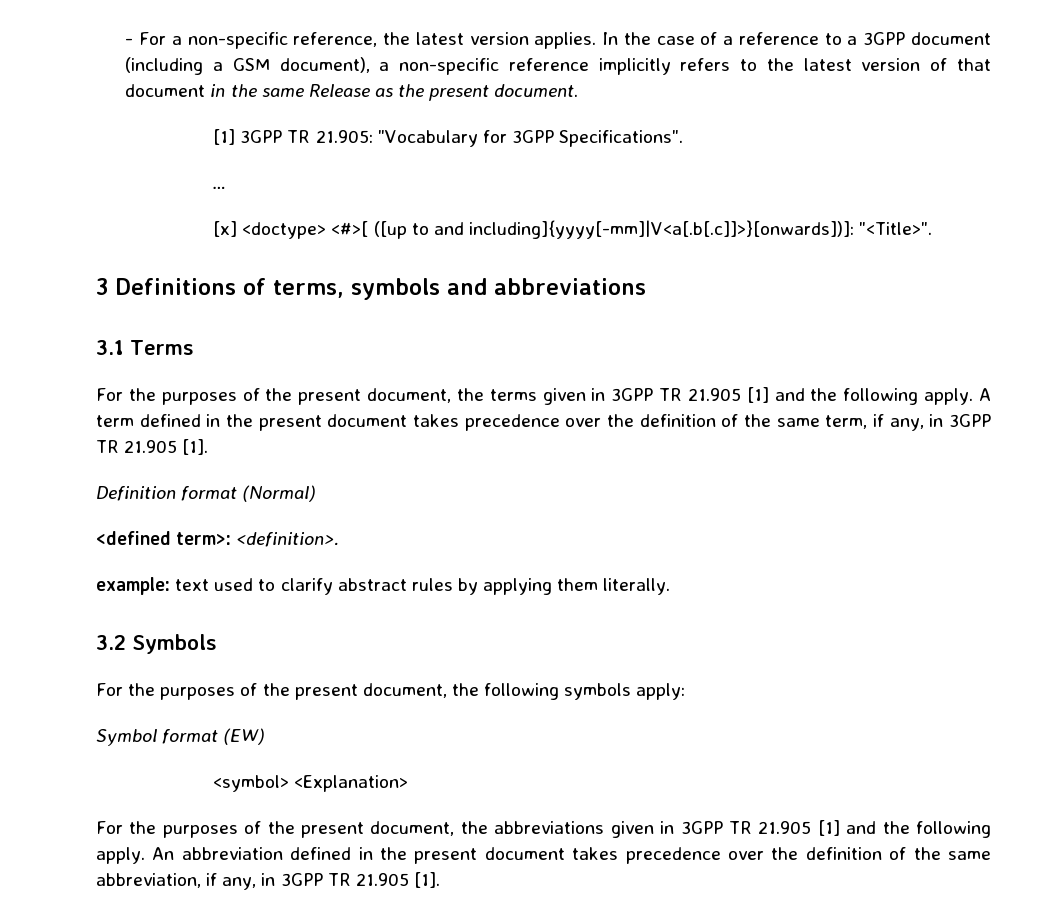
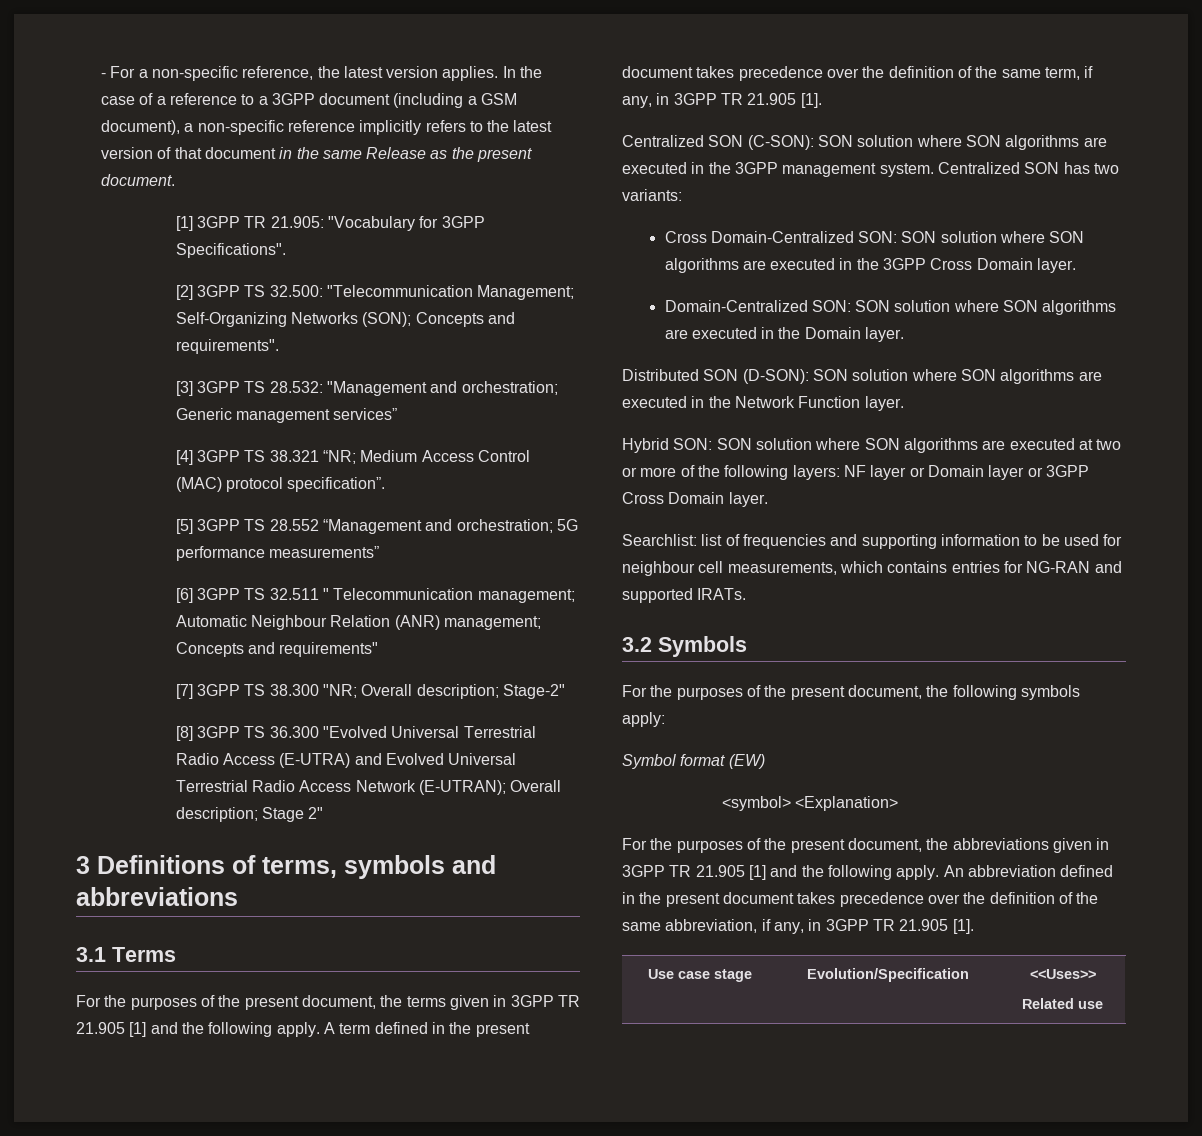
[213,186,227,189] [213,220,933,239] … // [x] <doctype> <#>[ ([up to and including]{yyyy[-mm]|V<a[.b[.c]]>}[onwards])]: "<Title>". -> [175,285,575,300] [175,312,515,327] [175,339,279,354] [175,381,558,396] [175,408,398,423] [175,450,530,465] [175,477,386,492] [175,519,578,534] [175,546,379,561] [175,588,575,603] [175,615,541,630] [175,642,379,657] [175,684,565,699] [175,726,536,741] [175,753,517,768] [175,780,562,795] [175,807,324,822] [2] 3GPP TS 32.500: "Telecommunication Management; Self-Organizing Networks (SON); Concepts and requirements". // [3] 3GPP TS 28.532: "Management and orchestration; Generic management services” // [4] 3GPP TS 38.321 “NR; Medium Access Control (MAC) protocol specification”. // [5] 3GPP TS 28.552 “Management and orchestration; 5G performance measurements” // [6] 3GPP TS 32.511 " Telecommunication management; Automatic Neighbour Relation (ANR) management; Concepts and requirements" // [7] 3GPP TS 38.300 "NR; Overall description; Stage-2" // [8] 3GPP TS 36.300 "Evolved Universal Terrestrial Radio Access (E-UTRA) and Evolved Universal Terrestrial Radio Access Network (E-UTRAN); Overall description; Stage 2"
[96,485,317,502] [96,531,340,547] [96,577,671,595] Definition format (Normal) // <defined term>: <definition>. // example: text used to clarify abstract rules by applying them literally. -> [622,135,1107,150] [622,162,1119,177] [622,189,682,201] [664,231,1085,243] [664,258,1077,273] [664,300,1117,315] [664,327,905,342] [622,369,1102,384] [622,396,904,411] [622,438,1122,453] [622,465,1089,480] [622,492,768,507] [622,534,1123,549] [622,561,1122,576] [622,588,747,603] Centralized SON (C-SON): SON solution where SON algorithms are executed in the 3GPP management system. Centralized SON has two variants: // Cross Domain-Centralized SON: SON solution where SON algorithms are executed in the 3GPP Cross Domain layer. // Domain-Centralized SON: SON solution where SON algorithms are executed in the Domain layer. // Distributed SON (D-SON): SON solution where SON algorithms are executed in the Network Function layer. // Hybrid SON: SON solution where SON algorithms are executed at two or more of the following layers: NF layer or Domain layer or 3GPP Cross Domain layer. // Searchlist: list of frequencies and supporting information to be used for neighbour cell measurements, which contains entries for NG-RAN and supported IRATs.
(440, 880) none -> [647,969,752,982] [807,968,969,982] [1029,969,1096,979] [1022,998,1103,1009] // Use case stage | Evolution/Specification | <<Uses>> // Related use

